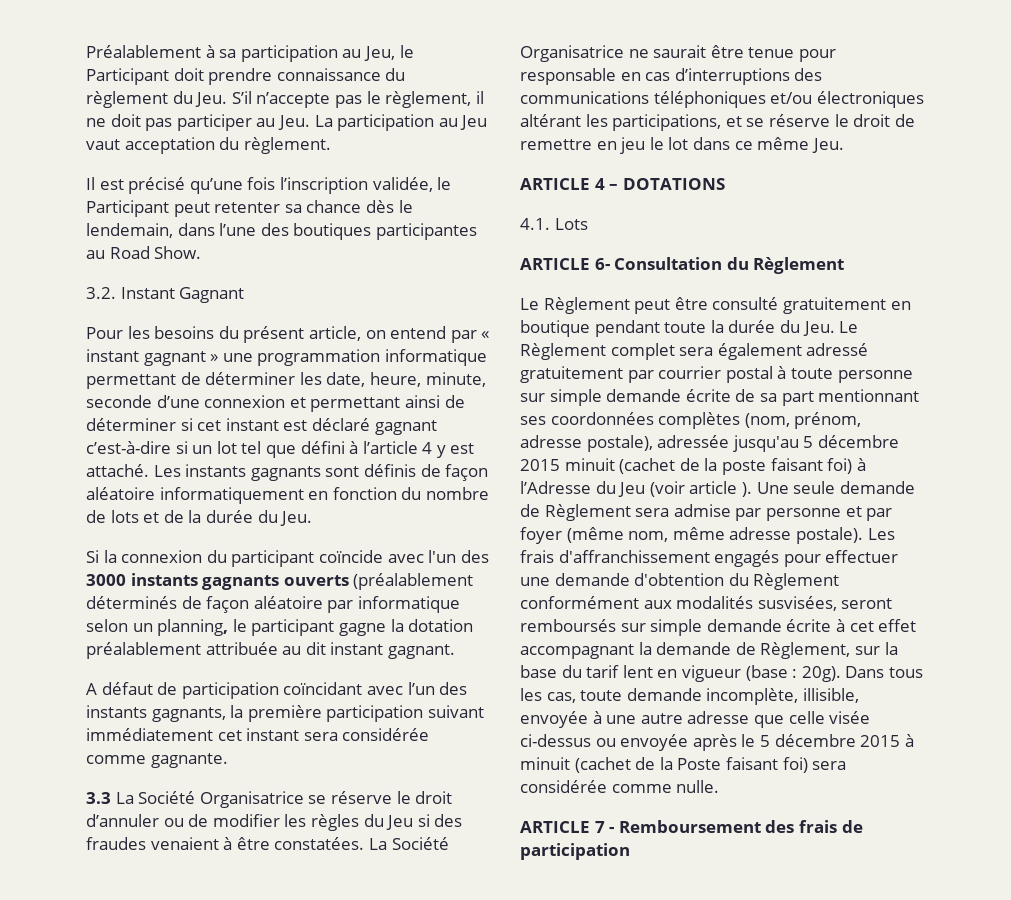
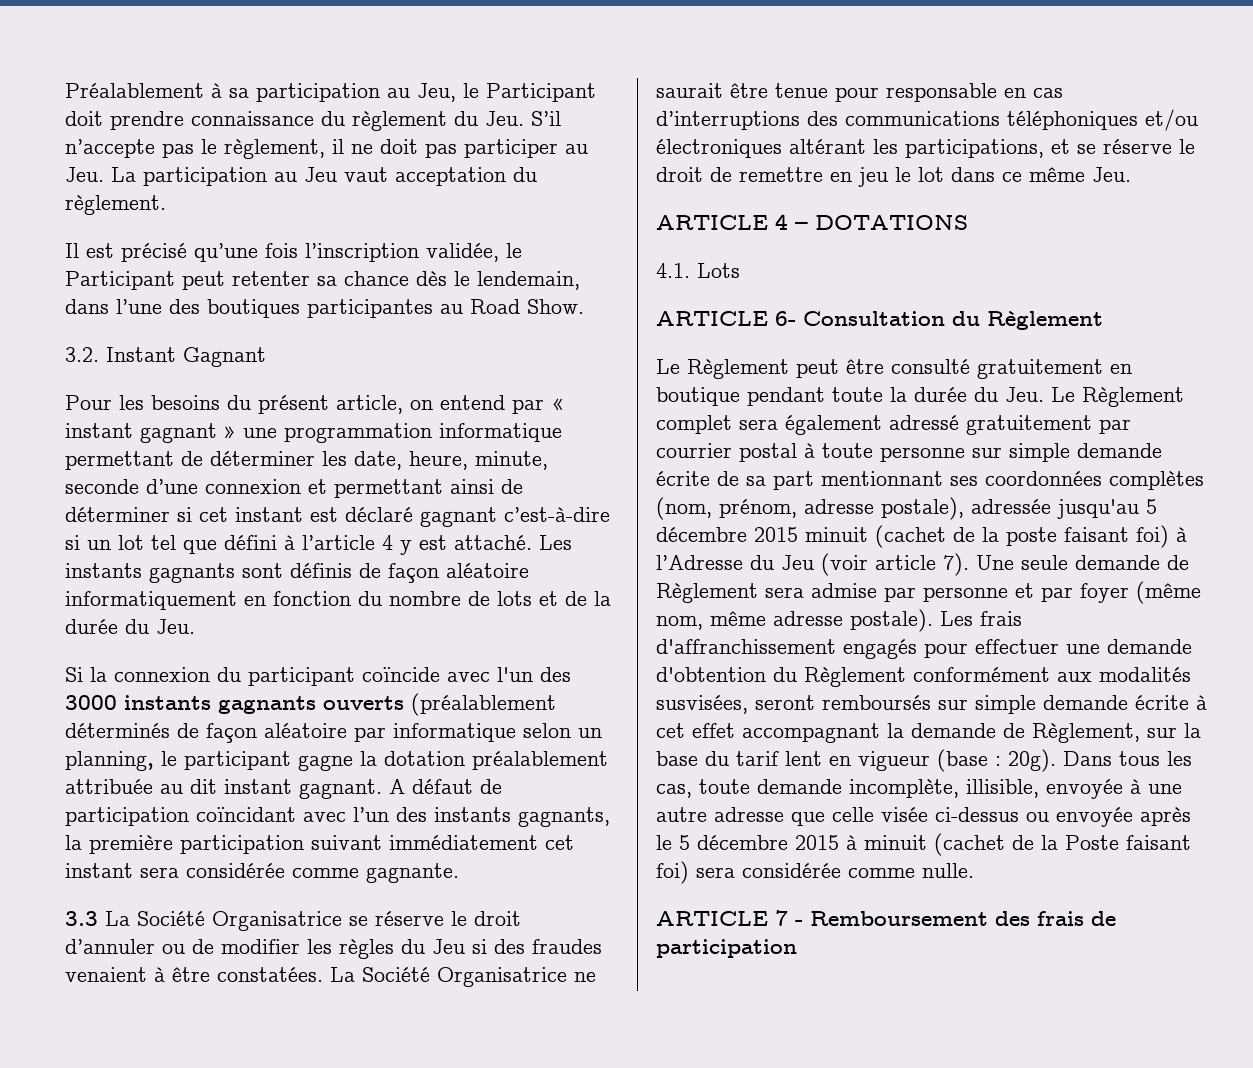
(455, 651) // -> (382, 789) none
[741,482,752,497] ). -> [943,553,969,576] 7).

